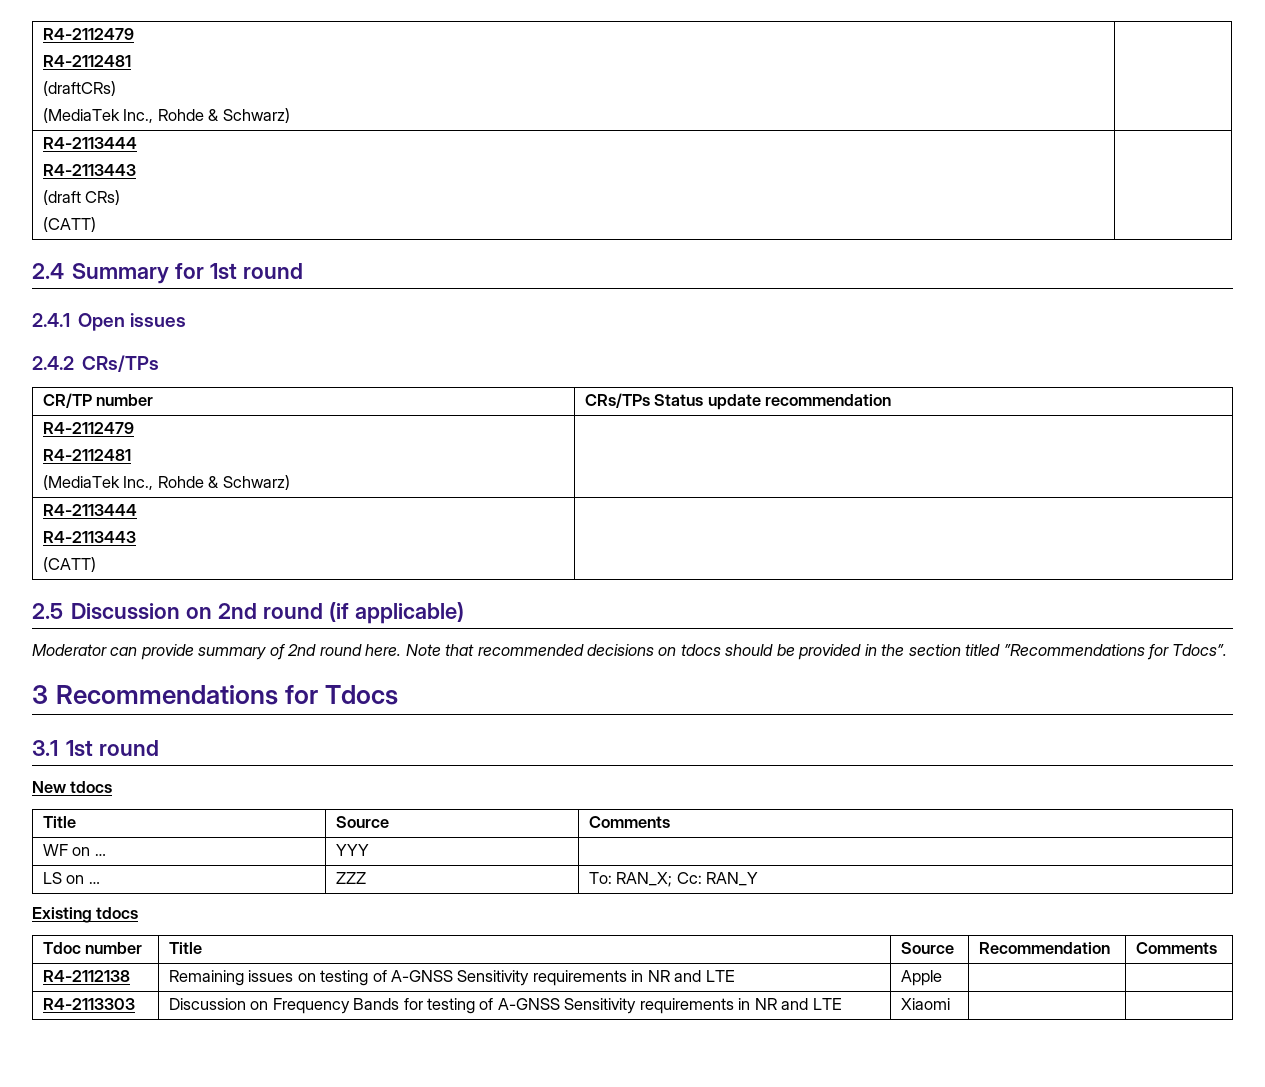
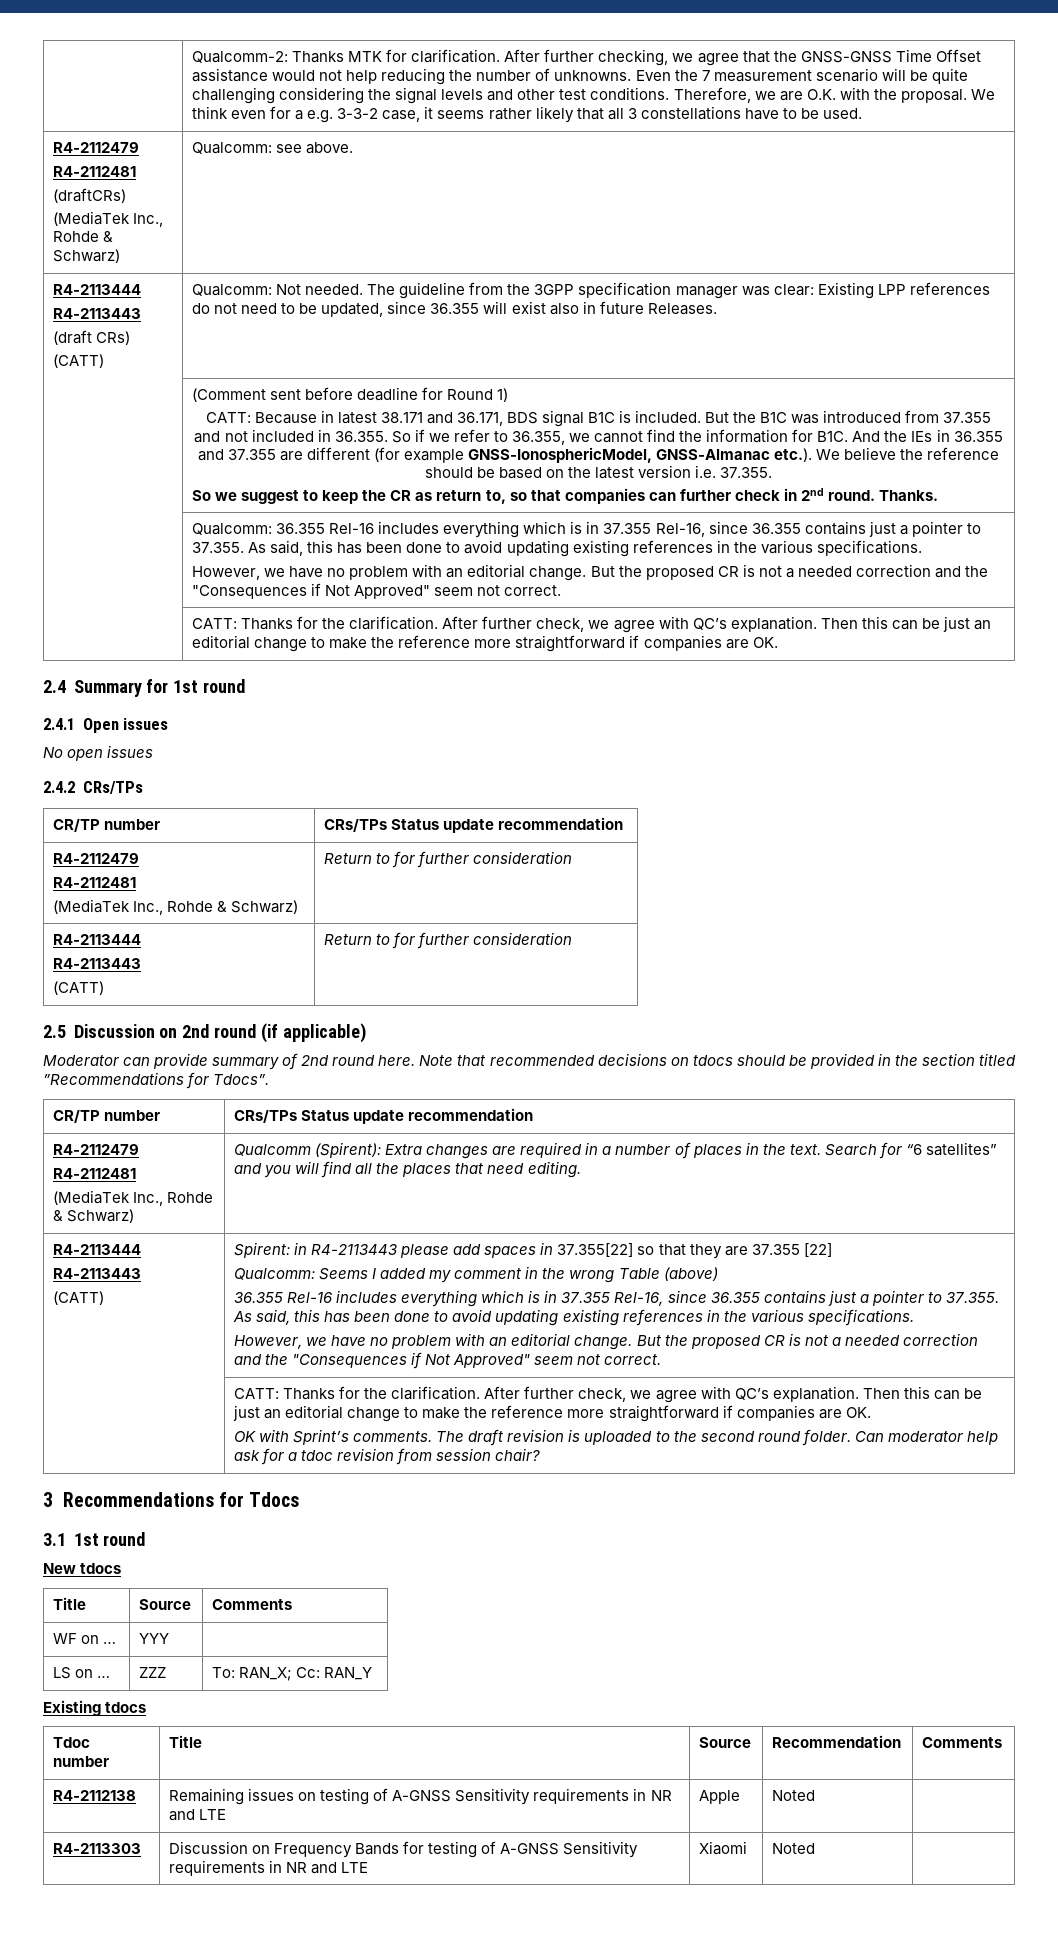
(42, 34) none -> [192,49,981,66] [192,68,968,85] [192,87,995,104] [192,106,862,123] | Qualcomm-2: Thanks MTK for clarification. After further checking, we agree that the GNSS-GNSS Time Offset assistance would not help reducing the number of unknowns. Even the 7 measurement scenario will be quite challenging considering the signal levels and other test conditions. Therefore, we are O.K. with the proposal. We think even for a e.g. 3-3-2 case, it seems rather likely that all 3 constellations have to be used. //
(290, 115) none -> [192,142,354,154] Qualcomm: see above.
(96, 224) none -> [192,282,990,299] [192,301,717,317] [192,387,509,402] [205,410,992,427] [194,429,1003,445] [197,447,1000,463] [424,465,773,479] [192,488,938,504] [192,521,981,538] [192,540,922,557] [192,564,988,581] [192,583,562,599] [192,616,991,633] [192,635,778,652] Qualcomm: Not needed. The guideline from the 3GPP specification manager was clear: Existing LPP references do not need to be updated, since 36.355 will exist also in future Releases. // | (Comment sent before deadline for Round 1) // CATT: Because in latest 38.171 and 36.171, BDS signal B1C is included. But the B1C was introduced from 37.355 and not included in 36.355. So if we refer to 36.355, we cannot find the information for B1C. And the IEs in 36.355 and 37.355 are different (for example GNSS-IonosphericModel, GNSS-Almanac etc.). We believe the reference should be based on the latest version i.e. 37.355. // So we suggest to keep the CR as return to, so that companies can further check in 2nd round. Thanks. // | Qualcomm: 36.355 Rel-16 includes everything which is in 37.355 Rel-16, since 36.355 contains just a pointer to 37.355. As said, this has been done to avoid updating existing references in the various specifications. // However, we have no problem with an editorial change. But the proposed CR is not a needed correction and the "Consequences if Not Approved" seem not correct. // | CATT: Thanks for the clarification. After further check, we agree with QC’s explanation. Then this can be just an editorial change to make the reference more straightforward if companies are OK.
(187, 320) none -> [43,745,154,761] // No open issues
[42,504,137,516] [42,531,136,543] [42,557,96,572] // R4-2113444 // R4-2113443 // (CATT) | -> [324,851,573,868] [53,934,142,945] [53,958,142,969] [53,981,105,995] [324,932,573,949] Return to for further consideration // R4-2113444 // R4-2113443 // (CATT) | Return to for further consideration
(1228, 650) none -> [53,1109,161,1123] [234,1108,534,1124] [53,1144,140,1155] [53,1168,137,1179] [53,1190,214,1206] [53,1209,135,1223] [234,1142,997,1159] [234,1161,581,1178] [53,1244,142,1255] [53,1268,142,1279] [53,1291,105,1305] [234,1242,832,1259] [234,1266,718,1283] [234,1290,999,1307] [233,1309,914,1326] [234,1333,978,1350] [234,1352,662,1369] [234,1386,982,1403] [233,1405,871,1422] [234,1429,998,1446] [234,1448,541,1465] // CR/TP number | CRs/TPs Status update recommendation // R4-2112479 // R4-2112481 // (MediaTek Inc., Rohde & Schwarz) | Qualcomm (Spirent): Extra changes are required in a number of places in the text. Search for “6 satellites” and you will find all the places that need editing. // R4-2113444 // R4-2113443 // (CATT) | Spirent: in R4-2113443 please add spaces in 37.355[22] so that they are 37.355 [22] // Qualcomm: Seems I added my comment in the wrong Table (above) // 36.355 Rel-16 includes everything which is in 37.355 Rel-16, since 36.355 contains just a pointer to 37.355. As said, this has been done to avoid updating existing references in the various specifications. // However, we have no problem with an editorial change. But the proposed CR is not a needed correction and the "Consequences if Not Approved" seem not correct. // | CATT: Thanks for the clarification. After further check, we agree with QC’s explanation. Then this can be just an editorial change to make the reference more straightforward if companies are OK. // OK with Sprint’s comments. The draft revision is uploaded to the second round folder. Can moderator help ask for a tdoc revision from session chair?
(942, 978) none -> [772,1790,816,1801] Noted
(950, 1004) none -> [772,1843,816,1854] Noted

